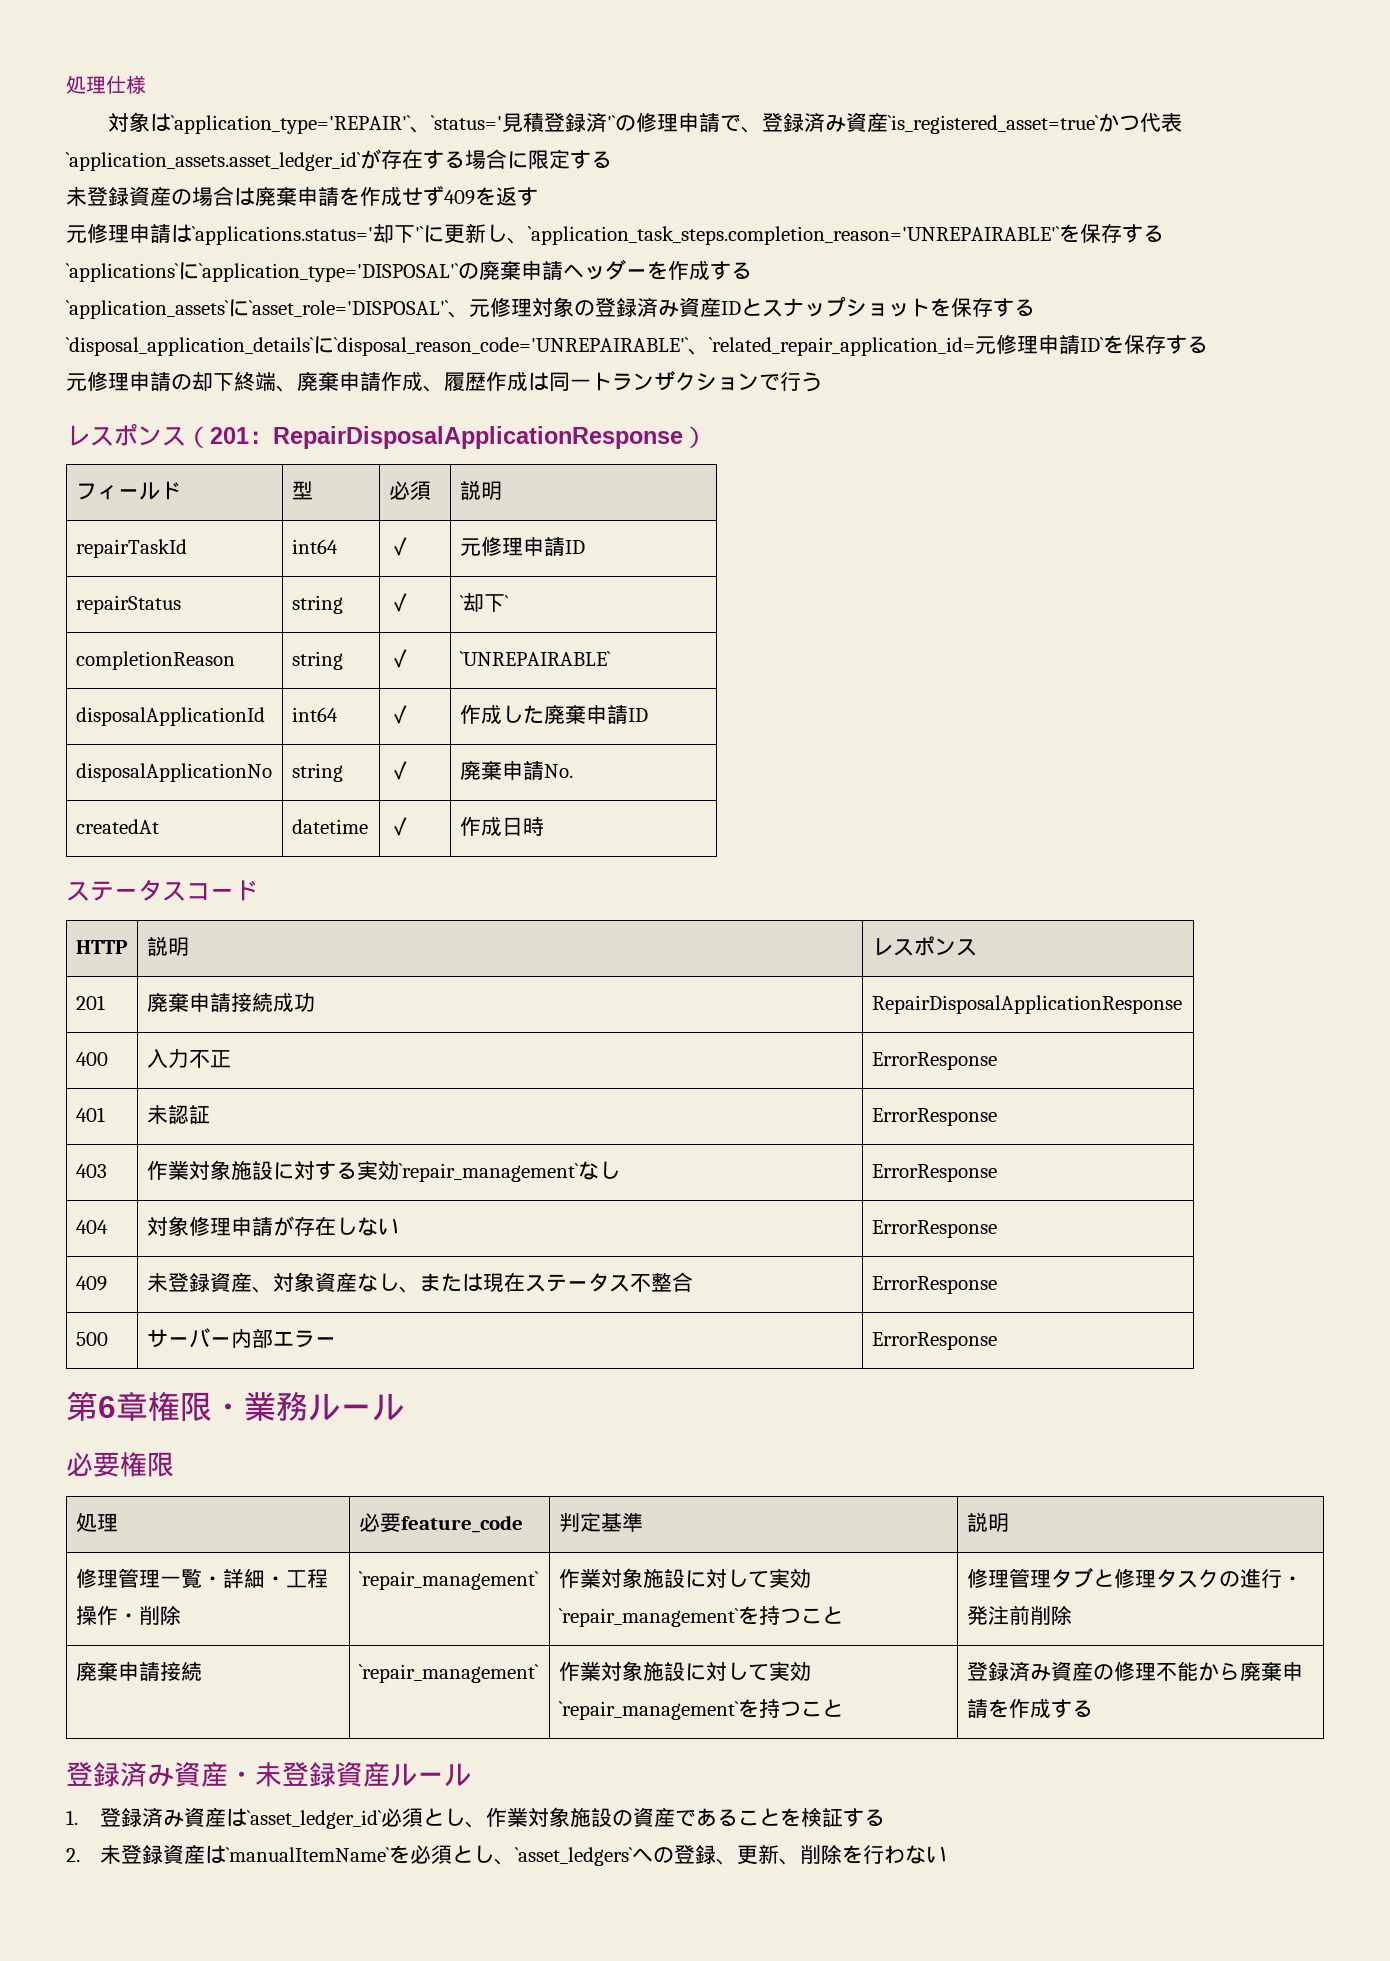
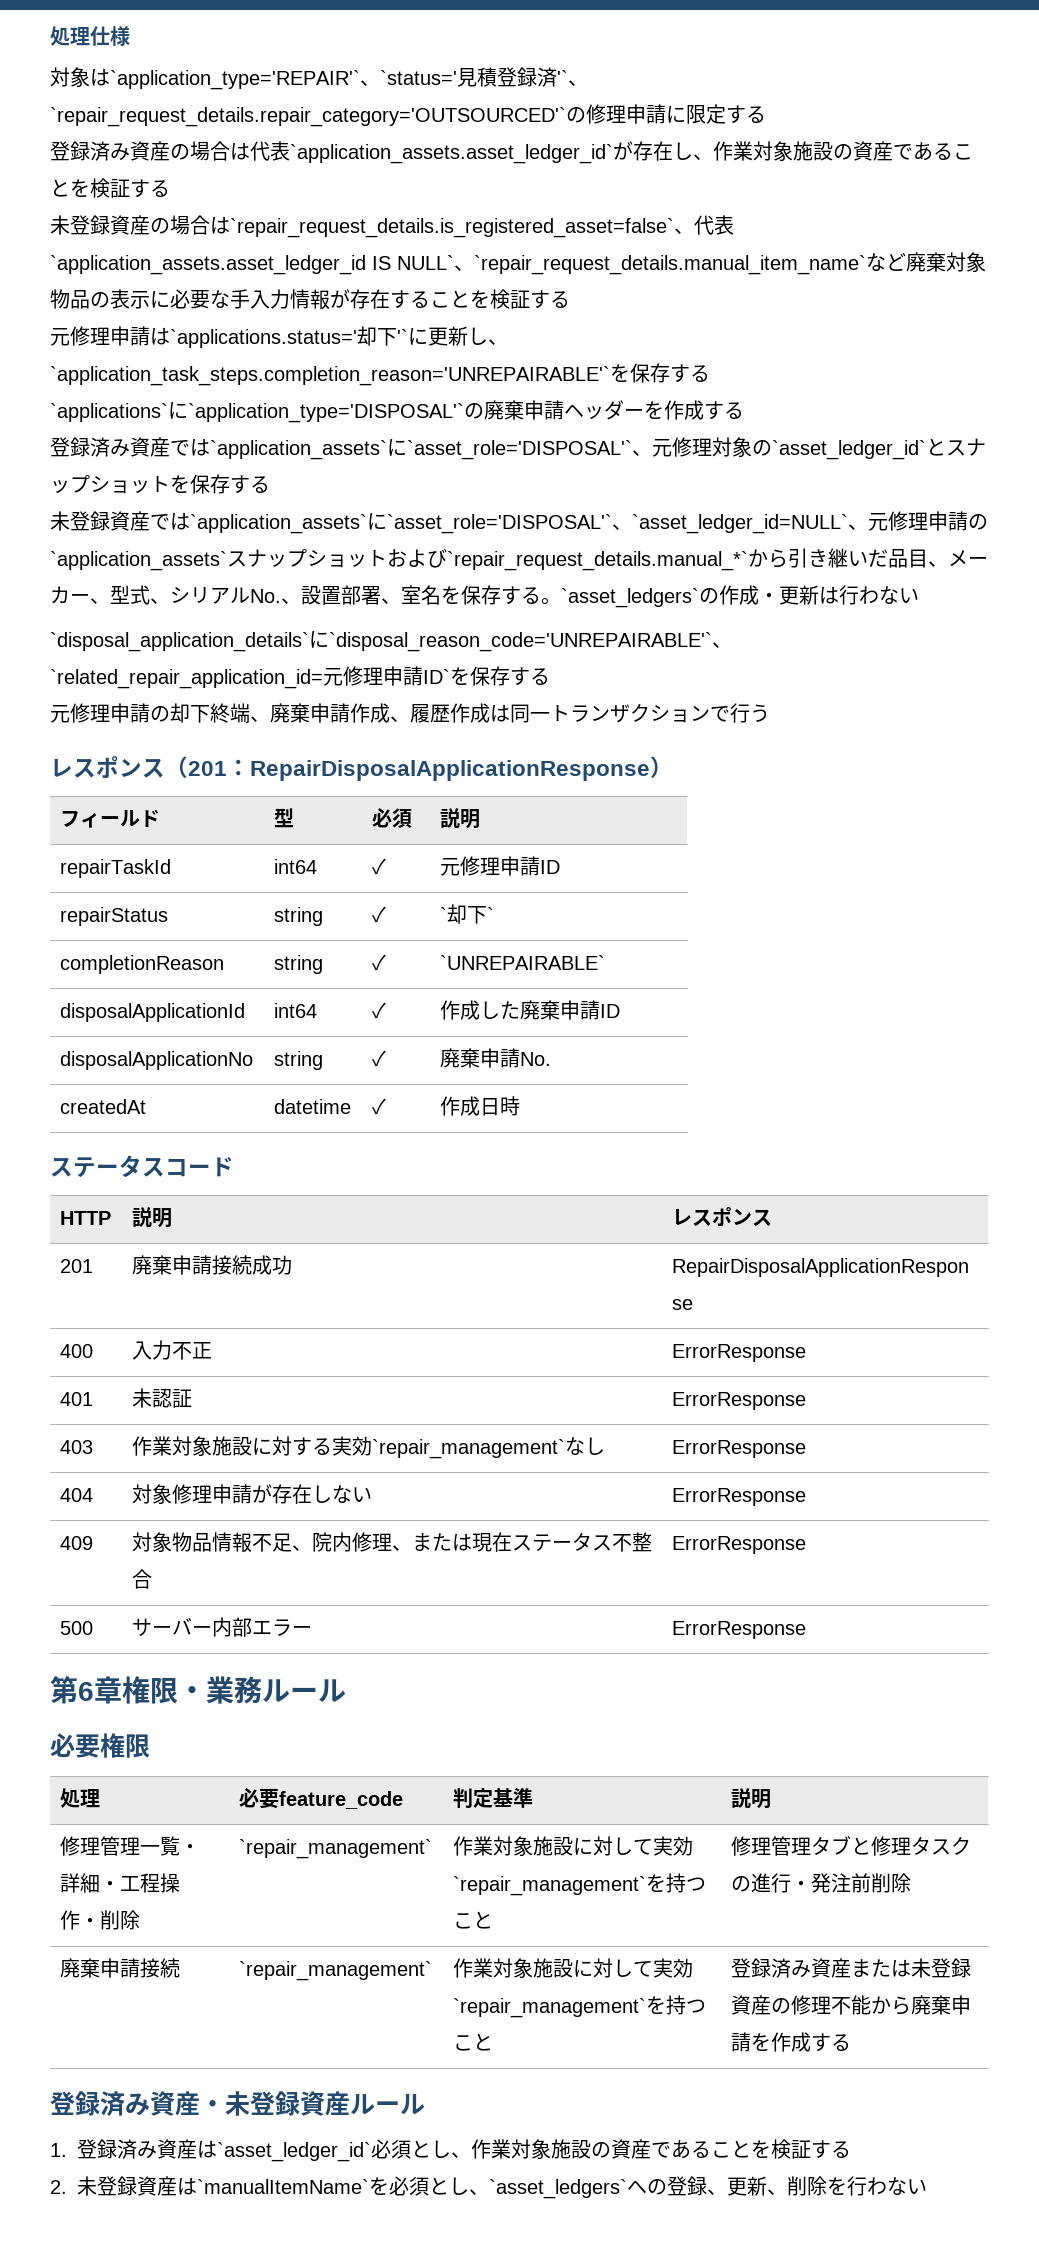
(616, 122) none -> [568,80,588,86] [50,107,566,127] 、`repair_request_details.repair_category='OUTSOURCED'`
[719,112,1140,134] で、登録済み資産`is_registered_asset=true`かつ -> [666,104,766,124] [50,141,250,161] に限定する // 登録済み資産の場合は
[423,149,570,170] する場合に限定 -> [673,141,973,161] [50,178,130,198] し、作業対象施設の資産であることを検証
[255,186,538,206] 廃棄申請を作成せず409を返す -> [230,215,734,238] [50,252,986,275] [50,289,570,310] `repair_request_details.is_registered_asset=false`、代表`application_assets.asset_ledger_id IS NULL`、`repair_request_details.manual_item_name`など廃棄対象物品の表示に必要な手入力情報が存在することを検証する
(752, 270) none -> [50,437,210,457] 登録済み資産では
[595,297,741,318] 登録済み資産ID -> [772,440,926,460] `asset_ledger_id`
(1035, 307) none -> [50,511,988,534] [50,548,988,571] [50,585,919,608] // 未登録資産では`application_assets`に`asset_role='DISPOSAL'`、`asset_ledger_id=NULL`、元修理申請の`application_assets`スナップショットおよび`repair_request_details.manual_*`から引き継いだ品目、メーカー、型式、シリアルNo.、設置部署、室名を保存する。`asset_ledgers`の作成・更新は行わない
[146,1272,399,1293] 未登録資産、対象資産なし -> [132,1532,393,1553] 対象物品情報不足、院内修理
(1093, 1671) none -> [851,1958,972,1978] [731,1995,772,2015] または未登録資産

